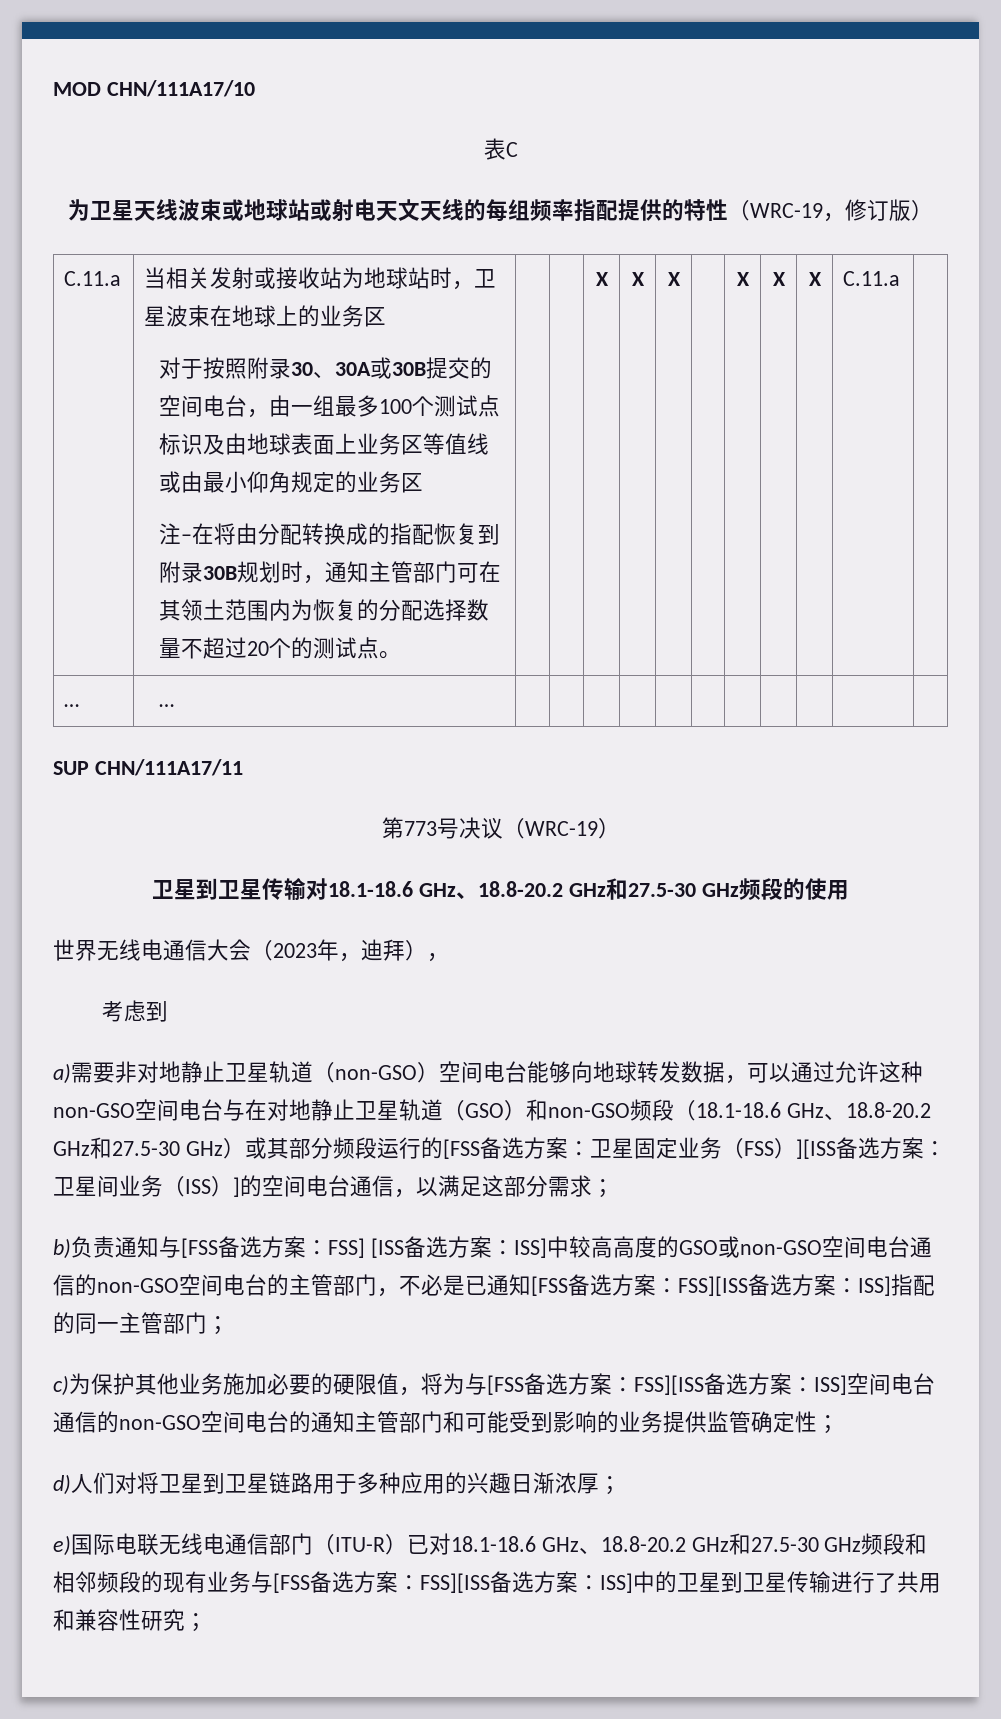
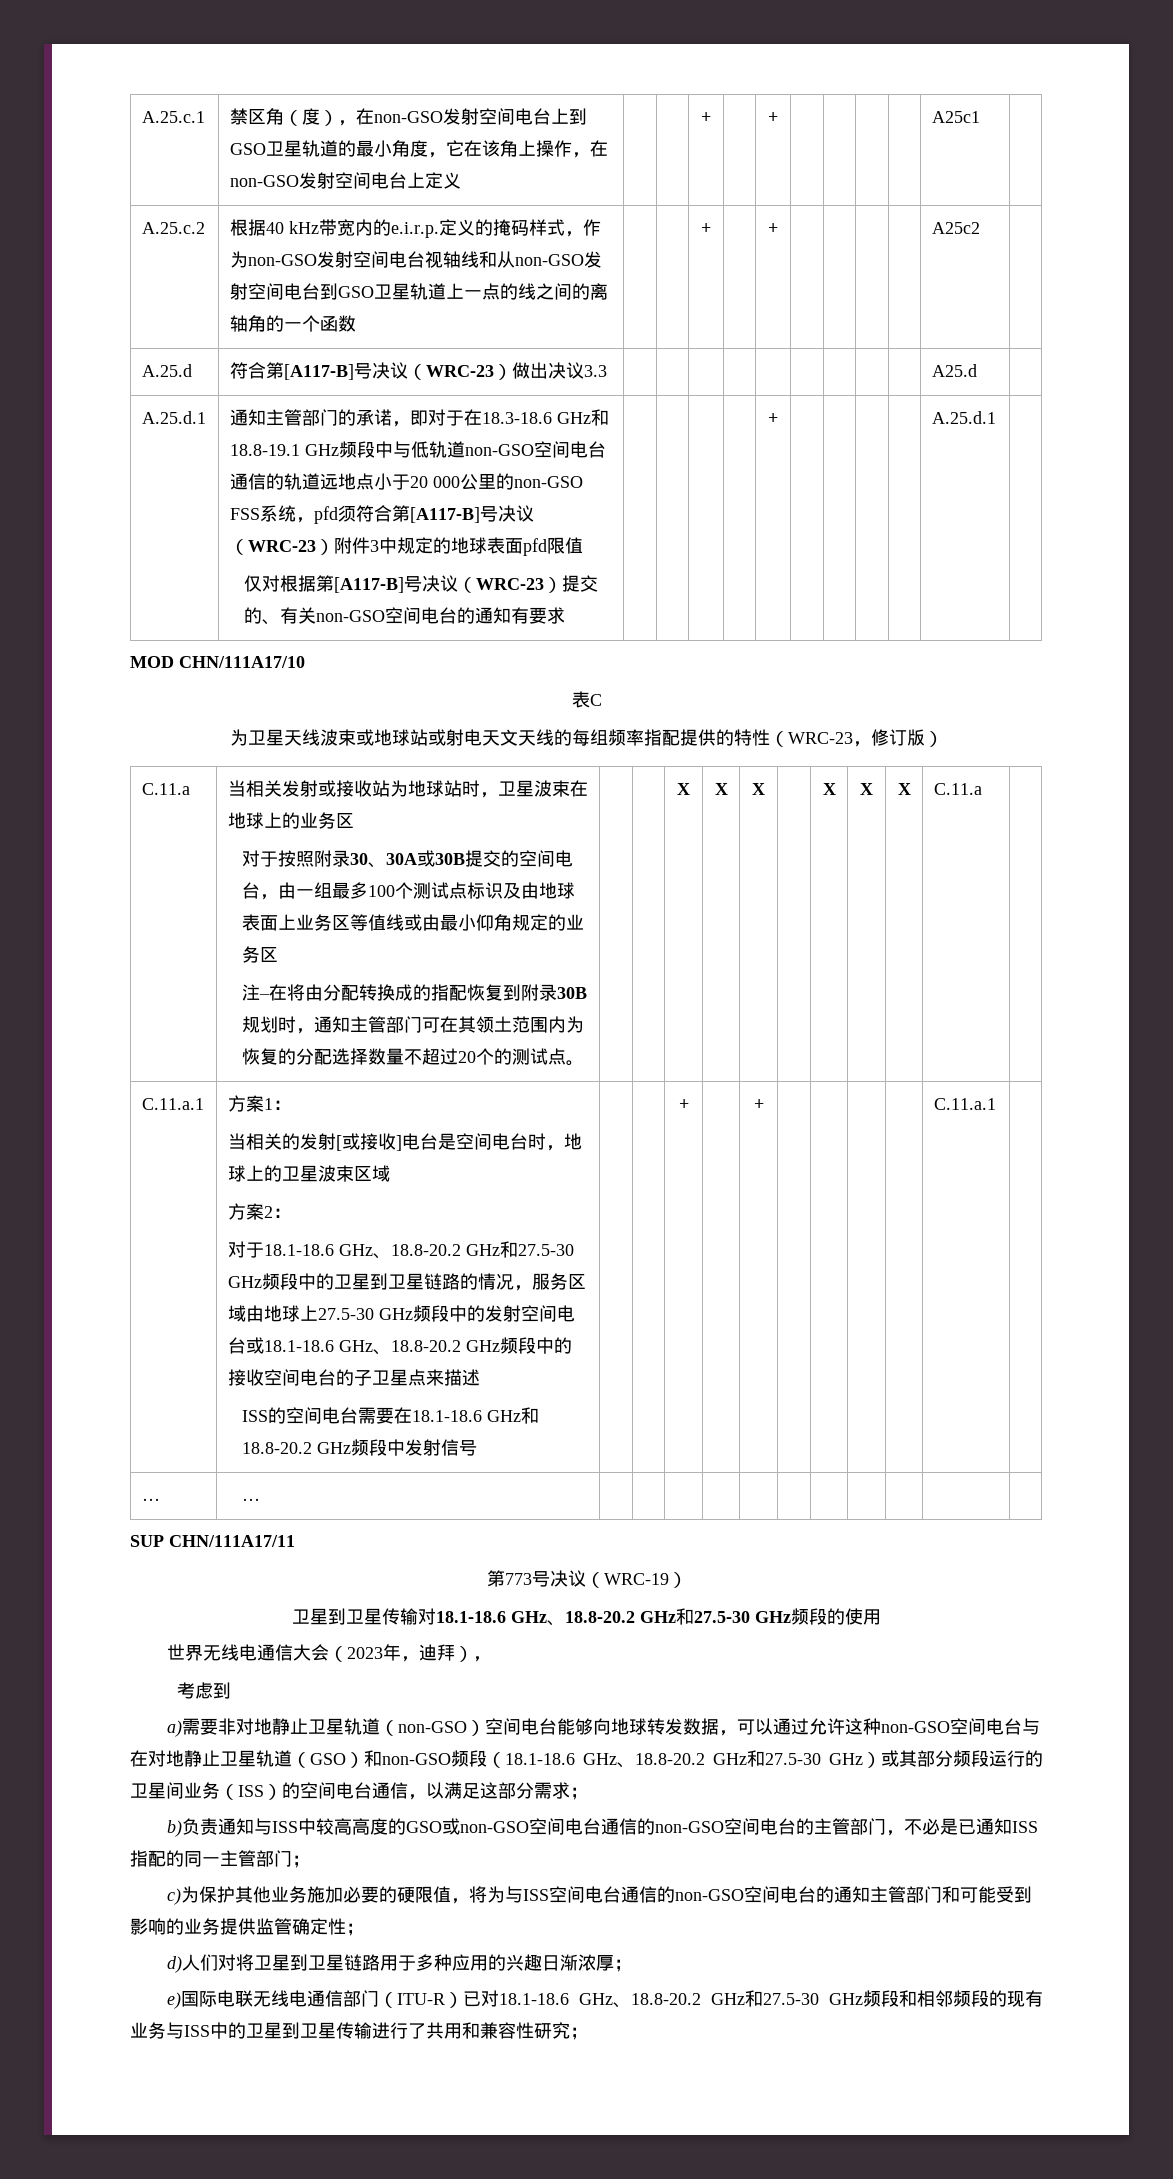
(53, 89) none -> [141,111,205,123] [229,108,587,126] [229,140,608,158] [229,172,461,189] [701,112,711,123] [768,112,778,123] [931,111,980,123] [141,222,205,234] [229,219,601,238] [229,251,602,268] [229,283,608,300] [229,315,356,332] [701,223,711,234] [768,223,778,234] [931,222,980,234] [141,364,192,377] [229,362,607,380] [931,364,977,377] [141,411,206,424] [229,409,609,427] [229,441,606,458] [229,473,583,490] [229,505,534,524] [229,537,583,556] [243,575,598,593] [243,607,565,625] [768,413,778,424] [931,411,996,424] A.25.c.1 | 禁区角（度），在non-GSO发射空间电台上到GSO卫星轨道的最小角度，它在该角上操作，在non-GSO发射空间电台上定义 | | | + | | + | | | | | A25c1 | // A.25.c.2 | 根据40 kHz带宽内的e.i.r.p.定义的掩码样式，作为non-GSO发射空间电台视轴线和从non-GSO发射空间电台到GSO卫星轨道上一点的线之间的离轴角的一个函数 | | | + | | + | | | | | A25c2 | // A.25.d | 符合第[A117-B]号决议（WRC-23）做出决议3.3 | | | | | | | | | | A25.d | // A.25.d.1 | 通知主管部门的承诺，即对于在18.3-18.6 GHz和18.8-19.1 GHz频段中与低轨道non-GSO空间电台通信的轨道远地点小于20 000公里的non-GSO FSS系统，pfd须符合第[A117-B]号决议（WRC-23）附件3中规定的地球表面pfd限值 // 仅对根据第[A117-B]号决议（WRC-23）提交的、有关non-GSO空间电台的通知有要求 | | | | | + | | | | | A.25.d.1 | //
[750,203,823,218] WRC-19 -> [788,732,853,744] WRC-23
(901, 278) none -> [141,1098,204,1110] [227,1095,291,1112] [227,1133,582,1151] [227,1165,390,1182] [227,1203,291,1220] [227,1241,574,1259] [227,1273,586,1291] [227,1305,575,1322] [227,1337,572,1355] [227,1369,480,1386] [241,1407,539,1424] [241,1439,477,1456] [678,1099,689,1110] [753,1099,764,1110] [933,1098,996,1110] // C.11.a.1 | 方案1： // 当相关的发射[或接收]电台是空间电台时，地球上的卫星波束区域 // 方案2： // 对于18.1-18.6 GHz、18.8-20.2 GHz和27.5-30 GHz频段中的卫星到卫星链路的情况，服务区域由地球上27.5-30 GHz频段中的发射空间电台或18.1-18.6 GHz、18.8-20.2 GHz频段中的接收空间电台的子卫星点来描述 // ISS的空间电台需要在18.1-18.6 GHz和18.8-20.2 GHz频段中发射信号 | | | + | | + | | | | | C.11.a.1 |
[442,1137,946,1159] [FSS备选方案：卫星固定业务（FSS）][ISS备选方案： -> (1043, 1758) none
[233,1177,240,1197] ] -> (282, 1792) none
[181,1236,547,1258] [FSS备选方案：FSS] [ISS备选方案：ISS] -> [272,1821,299,1833] ISS
[531,1274,891,1296] [FSS备选方案：FSS][ISS备选方案：ISS] -> [1012,1821,1039,1833] ISS
[487,1373,847,1395] [FSS备选方案：FSS][ISS备选方案：ISS] -> [523,1889,550,1901] ISS
[273,1571,633,1593] [FSS备选方案：FSS][ISS备选方案：ISS] -> [184,2025,210,2037] ISS

